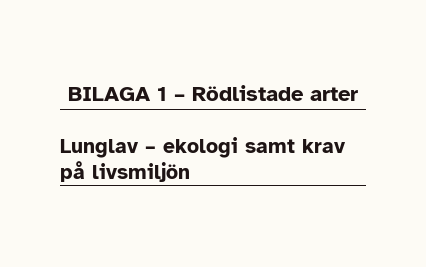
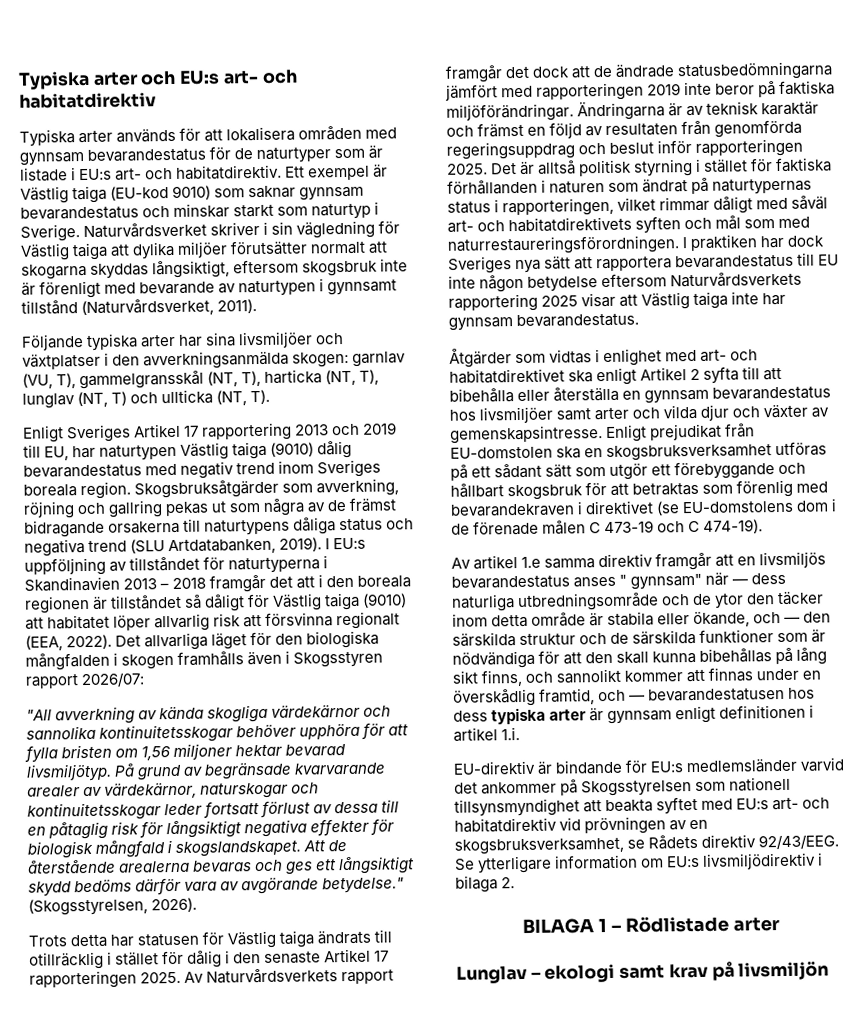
(68, 94) none -> [18,69,298,90] [19,92,157,109] [19,125,398,147] [19,145,384,166] [20,164,389,182] [20,185,365,204] [20,201,380,220] [20,220,401,242] [20,240,389,261] [21,258,409,280] [21,278,398,299] [21,298,258,317] [21,331,345,351] [22,350,407,370] [22,369,380,390] [22,389,271,409] [22,422,398,443] [23,440,353,461] [23,459,382,479] [23,478,400,500] [23,497,398,519] [24,517,415,538] [24,537,367,557] [24,555,329,576] [24,574,412,593] [24,592,408,614] [25,611,401,632] [25,630,380,651] [25,650,384,671] [25,672,146,689] [26,704,392,725] [26,722,410,743] [24,743,347,763] [26,762,387,782] [27,782,320,799] [27,799,400,821] [27,818,395,840] [27,840,348,859] [28,856,416,875] [28,877,405,897] [28,897,198,916] [28,929,393,949] [29,948,390,970] [29,968,395,989] [445,61,834,83] [445,80,836,101] [446,101,820,122] [446,119,803,139] [446,138,804,160] [447,157,833,177] [447,177,813,195] [447,195,829,217] [447,215,811,234] [447,234,825,255] [448,252,840,274] [448,271,803,293] [448,291,787,312] [448,313,640,331] [449,348,759,368] [449,366,783,386] [449,386,832,404] [449,404,830,424] [450,423,756,444] [450,441,828,461] [450,461,807,481] [450,479,829,501] [450,498,838,517] [451,519,764,536] [451,551,827,571] [451,572,787,590] [451,591,825,612] [452,611,832,628] [452,629,827,647] [452,647,828,669] [452,667,822,687] [453,687,816,707] [453,704,815,725] [453,727,521,742] [453,757,846,775] [454,776,792,797] [454,796,831,817] [454,816,709,835] [454,834,840,855] [455,852,824,874] [455,875,516,893] Typiska arter och EU:s art- och habitatdirektiv // Typiska arter används för att lokalisera områden med gynnsam bevarandestatus för de naturtyper som är listade i EU:s art- och habitatdirektiv. Ett exempel är Västlig taiga (EU-kod 9010) som saknar gynnsam bevarandestatus och minskar starkt som naturtyp i Sverige. Naturvårdsverket skriver i sin vägledning för Västlig taiga att dylika miljöer förutsätter normalt att skogarna skyddas långsiktigt, eftersom skogsbruk inte är förenligt med bevarande av naturtypen i gynnsamt tillstånd (Naturvårdsverket, 2011). // Följande typiska arter har sina livsmiljöer och växtplatser i den avverkningsanmälda skogen: garnlav (VU, T), gammelgransskål (NT, T), harticka (NT, T), lunglav (NT, T) och ullticka (NT, T). // Enligt Sveriges Artikel 17 rapportering 2013 och 2019 till EU, har naturtypen Västlig taiga (9010) dålig bevarandestatus med negativ trend inom Sveriges boreala region. Skogsbruksåtgärder som avverkning, röjning och gallring pekas ut som några av de främst bidragande orsakerna till naturtypens dåliga status och negativa trend (SLU Artdatabanken, 2019). I EU:s uppföljning av tillståndet för naturtyperna i Skandinavien 2013 – 2018 framgår det att i den boreala regionen är tillståndet så dåligt för Västlig taiga (9010) att habitatet löper allvarlig risk att försvinna regionalt (EEA, 2022). Det allvarliga läget för den biologiska mångfalden i skogen framhålls även i Skogsstyren rapport 2026/07: // "All avverkning av kända skogliga värdekärnor och sannolika kontinuitetsskogar behöver upphöra för att fylla bristen om 1,56 miljoner hektar bevarad livsmiljötyp. På grund av begränsade kvarvarande arealer av värdekärnor, naturskogar och kontinuitetsskogar leder fortsatt förlust av dessa till en påtaglig risk för långsiktigt negativa effekter för biologisk mångfald i skogslandskapet. Att de återstående arealerna bevaras och ges ett långsiktigt skydd bedöms därför vara av avgörande betydelse." (Skogsstyrelsen, 2026). // Trots detta har statusen för Västlig taiga ändrats till otillräcklig i stället för dålig i den senaste Artikel 17 rapporteringen 2025. Av Naturvårdsverkets rapport framgår det dock att de ändrade statusbedömningarna jämfört med rapporteringen 2019 inte beror på faktiska miljöförändringar. Ändringarna är av teknisk karaktär och främst en följd av resultaten från genomförda regeringsuppdrag och beslut inför rapporteringen 2025. Det är alltså politisk styrning i stället för faktiska förhållanden i naturen som ändrat på naturtypernas status i rapporteringen, vilket rimmar dåligt med såväl art- och habitatdirektivets syften och mål som med naturrestaureringsförordningen. I praktiken har dock Sveriges nya sätt att rapportera bevarandestatus till EU inte någon betydelse eftersom Naturvårdsverkets rapportering 2025 visar att Västlig taiga inte har gynnsam bevarandestatus. // Åtgärder som vidtas i enlighet med art- och habitatdirektivet ska enligt Artikel 2 syfta till att bibehålla eller återställa en gynnsam bevarandestatus hos livsmiljöer samt arter och vilda djur och växter av gemenskapsintresse. Enligt prejudikat från EU-domstolen ska en skogsbruksverksamhet utföras på ett sådant sätt som utgör ett förebyggande och hållbart skogsbruk för att betraktas som förenlig med bevarandekraven i direktivet (se EU-domstolens dom i de förenade målen C 473-19 och C 474-19). // Av artikel 1.e samma direktiv framgår att en livsmiljös bevarandestatus anses " gynnsam" när — dess naturliga utbredningsområde och de ytor den täcker inom detta område är stabila eller ökande, och — den särskilda struktur och de särskilda funktioner som är nödvändiga för att den skall kunna bibehållas på lång sikt finns, och sannolikt kommer att finnas under en överskådlig framtid, och — bevarandestatusen hos dess typiska arter är gynnsam enligt definitionen i artikel 1.i. // EU-direktiv är bindande för EU:s medlemsländer varvid det ankommer på Skogsstyrelsen som nationell tillsynsmyndighet att beakta syftet med EU:s art- och habitatdirektiv vid prövningen av en skogsbruksverksamhet, se Rådets direktiv 92/43/EEG. Se ytterligare information om EU:s livsmiljödirektiv i bilaga 2. //

